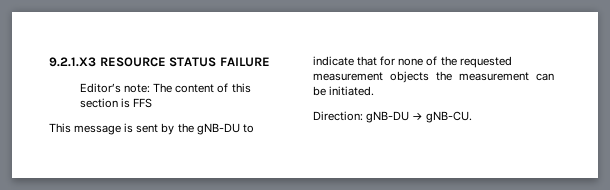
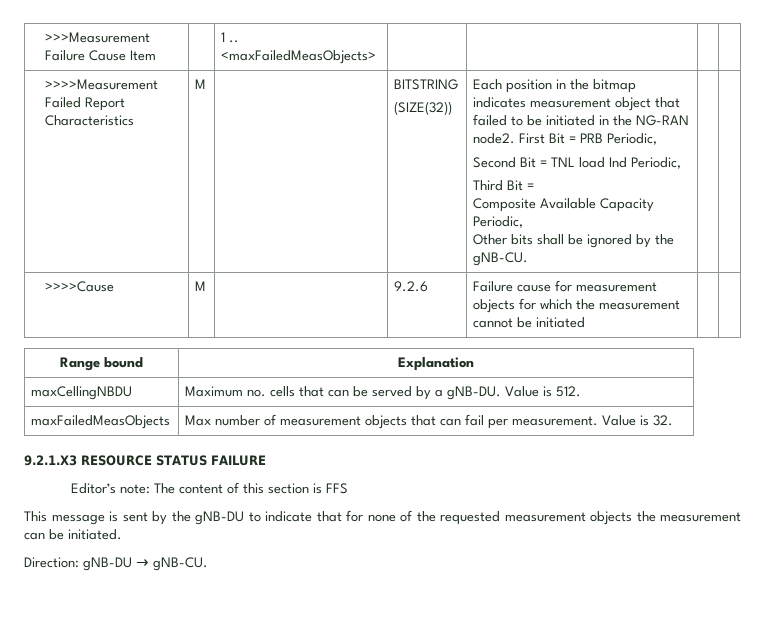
(49, 62) none -> [45,32,151,43] [45,50,157,61] [221,32,240,43] [221,50,377,64] [45,79,159,90] [45,97,126,111] [45,115,135,126] [195,79,207,89] [394,79,459,90] [394,101,453,115] [473,79,637,93] [473,97,681,111] [473,114,690,126] [473,133,658,145] [473,157,682,169] [473,180,535,191] [473,198,655,212] [473,216,524,228] [473,234,675,248] [473,252,529,266] [45,281,115,292] [195,281,207,291] [394,281,429,292] [473,280,658,292] [473,298,681,313] [473,317,586,328] [59,357,143,371] [398,357,474,371] [31,386,133,400] [185,386,582,400] [31,415,171,429] [185,414,674,429] >>>Measurement Failure Cause Item | | 1 .. <maxFailedMeasObjects> | | | | // >>>>Measurement Failed Report Characteristics | M | | BITSTRING // (SIZE(32)) | Each position in the bitmap indicates measurement object that failed to be initiated in the NG-RAN node2. First Bit = PRB Periodic, // Second Bit = TNL load Ind Periodic, // Third Bit = // Composite Available Capacity Periodic, // Other bits shall be ignored by the gNB-CU. | | // >>>>Cause | M | | 9.2.6 | Failure cause for measurement objects for which the measurement cannot be initiated | | // Range bound | Explanation // maxCellingNBDU | Maximum no. cells that can be served by a gNB-DU. Value is 512. // maxFailedMeasObjects | Max number of measurement objects that can fail per measurement. Value is 32. //

